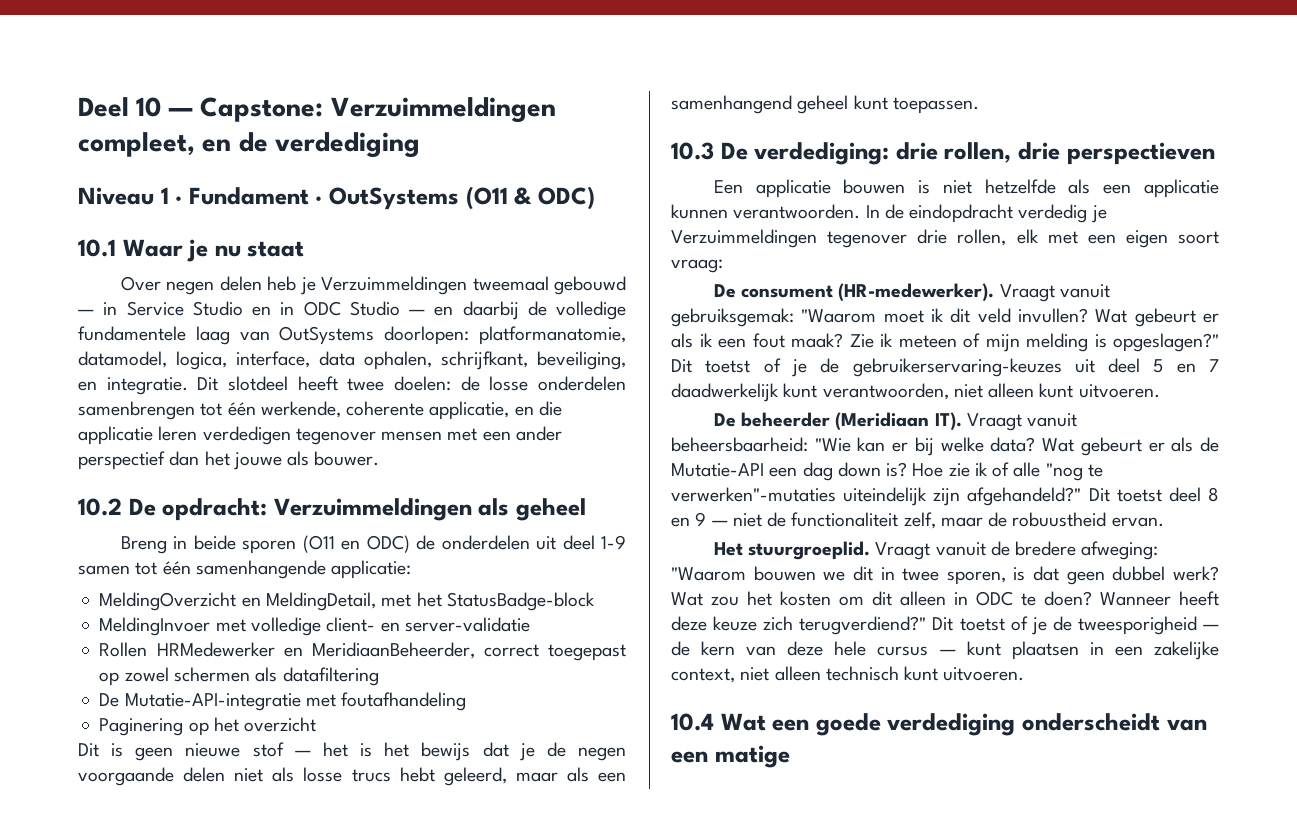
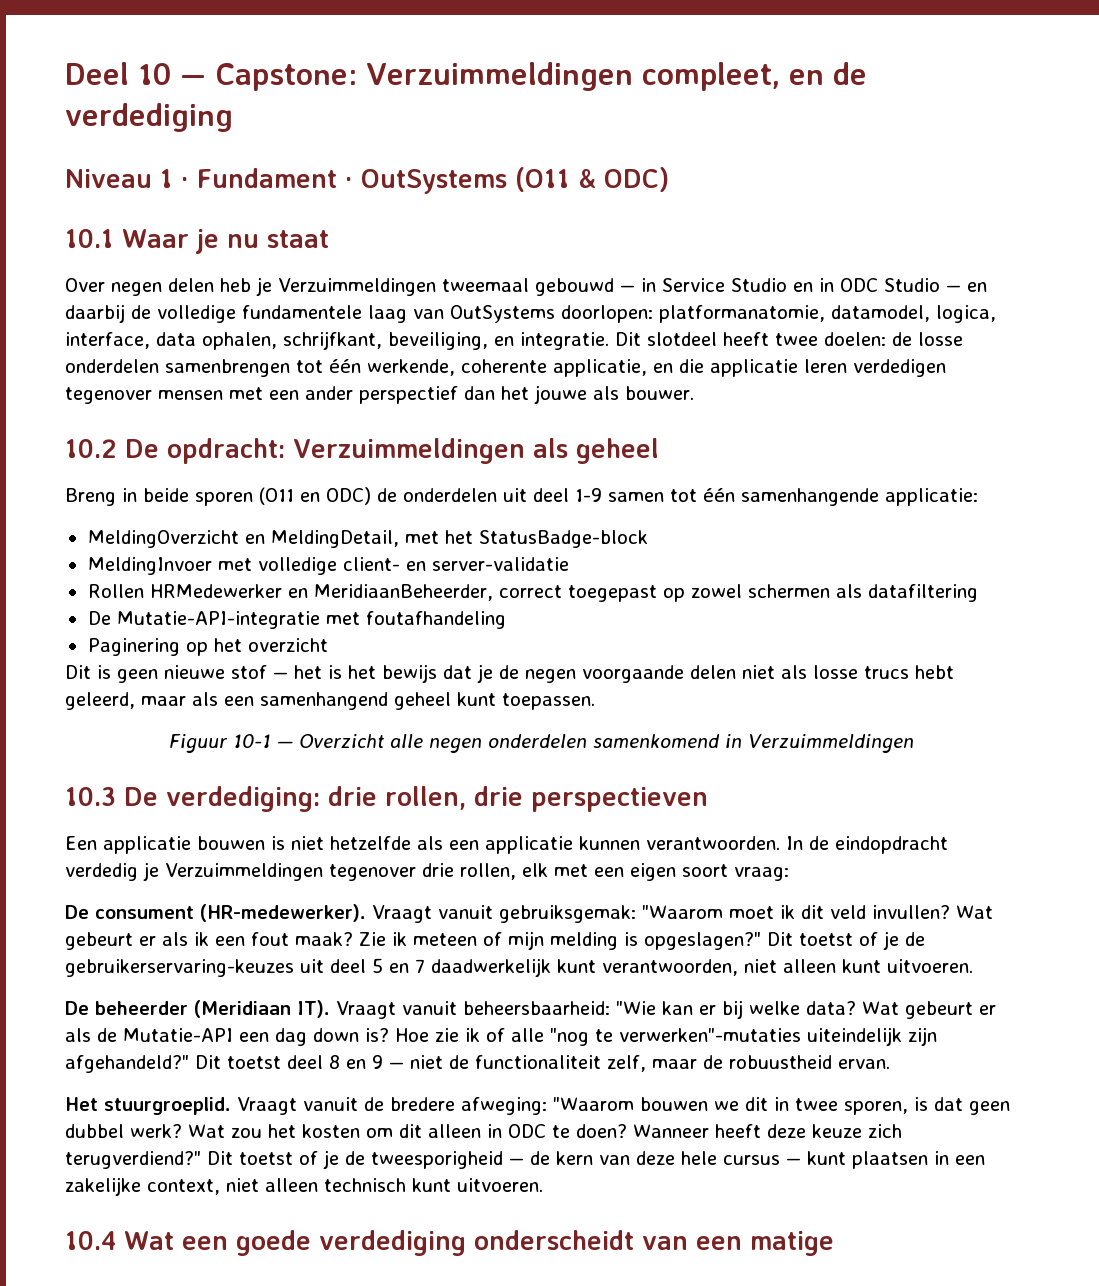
(979, 105) none -> [169,734,915,753] // Figuur 10-1 — Overzicht alle negen onderdelen samenkomend in Verzuimmeldingen

